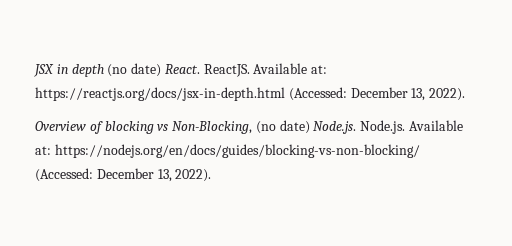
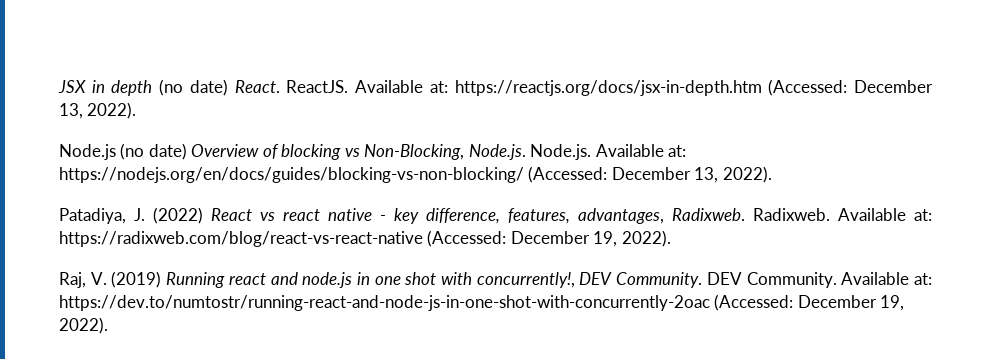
[35,87,466,101] https://reactjs.org/docs/jsx-in-depth.html (Accessed: December 13, 2022). // -> [454,79,934,96] [59,102,137,119] [59,143,187,160] https://reactjs.org/docs/jsx-in-depth.htm (Accessed: December 13, 2022). // Node.js (no date)
[255,120,310,134] (no date) -> (465, 152) none
(212, 175) none -> [59,207,932,224] [59,230,671,247] [59,271,933,288] [59,294,905,311] [59,317,108,334] // Patadiya, J. (2022) React vs react native - key difference, features, advantages, Radixweb. Radixweb. Available at: https://radixweb.com/blog/react-vs-react-native (Accessed: December 19, 2022). // Raj, V. (2019) Running react and node.js in one shot with concurrently!, DEV Community. DEV Community. Available at: https://dev.to/numtostr/running-react-and-node-js-in-one-shot-with-concurrently-2oac (Accessed: December 19, 2022).

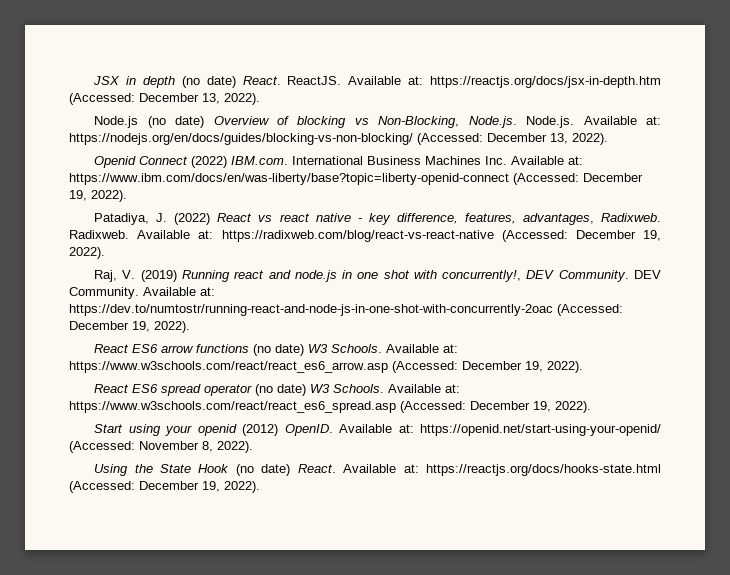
(772, 174) none -> [94,156,584,168] [69,173,643,185] [69,190,127,202] // Openid Connect (2022) IBM.com. International Business Machines Inc. Available at: https://www.ibm.com/docs/en/was-liberty/base?topic=liberty-openid-connect (Accessed: December 19, 2022).
(108, 325) none -> [94,344,459,356] [69,361,583,373] [94,384,461,396] [69,401,591,413] [94,424,661,436] [69,441,253,453] [94,464,661,476] [69,481,260,493] // React ES6 arrow functions (no date) W3 Schools. Available at: https://www.w3schools.com/react/react_es6_arrow.asp (Accessed: December 19, 2022). // React ES6 spread operator (no date) W3 Schools. Available at: https://www.w3schools.com/react/react_es6_spread.asp (Accessed: December 19, 2022). // Start using your openid (2012) OpenID. Available at: https://openid.net/start-using-your-openid/ (Accessed: November 8, 2022). // Using the State Hook (no date) React. Available at: https://reactjs.org/docs/hooks-state.html (Accessed: December 19, 2022).

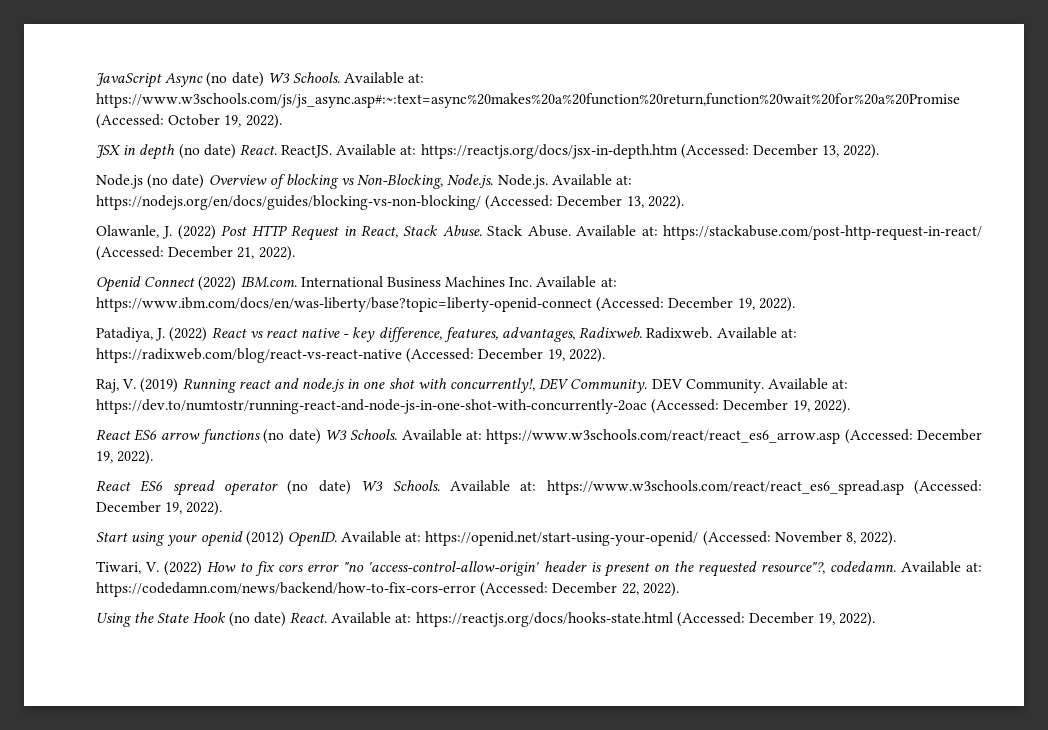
(93, 80) none -> [96,72,425,88] [96,93,960,108] [96,114,282,129] JavaScript Async (no date) W3 Schools. Available at: https://www.w3schools.com/js/js_async.asp#:~:text=async%20makes%20a%20function%20return,function%20wait%20for%20a%20Promise (Accessed: October 19, 2022). //
(608, 139) none -> [96,225,983,241] [96,246,295,261] // Olawanle, J. (2022) Post HTTP Request in React, Stack Abuse. Stack Abuse. Available at: https://stackabuse.com/post-http-request-in-react/ (Accessed: December 21, 2022).
(253, 447) none -> [96,561,983,577] [96,582,679,597] // Tiwari, V. (2022) How to fix cors error "no 'access-control-allow-origin' header is present on the requested resource"?, codedamn. Available at: https://codedamn.com/news/backend/how-to-fix-cors-error (Accessed: December 22, 2022).

